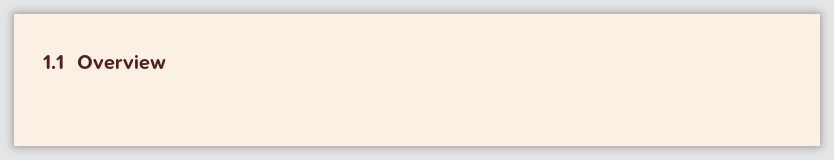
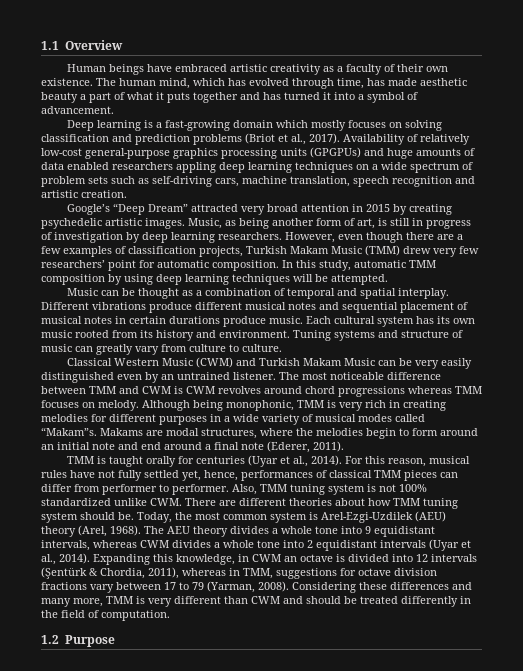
(166, 62) none -> [67,64,449,75] [41,78,467,89] [41,92,418,103] [41,106,114,114] [67,120,443,131] [41,133,470,145] [41,147,475,159] [41,162,473,173] [41,176,475,187] [41,190,127,198] [67,203,453,215] [41,218,471,229] [41,232,463,243] [41,245,479,257] [41,260,436,271] [41,274,388,285] [67,288,450,299] [41,302,468,313] [41,316,475,327] [41,330,463,341] [41,344,282,355] [67,357,473,369] [41,372,441,383] [41,386,482,397] [41,400,446,411] [41,414,425,425] [41,427,478,439] [41,441,344,453] [67,455,471,467] [41,470,458,481] [41,484,427,495] [41,498,458,509] [41,511,446,523] [41,525,435,537] [41,539,471,551] [41,553,477,565] [41,567,437,579] [41,581,472,593] [41,596,471,607] [41,610,170,621] [41,635,115,647] // Human beings have embraced artistic creativity as a faculty of their own existence. The human mind, which has evolved through time, has made aesthetic beauty a part of what it puts together and has turned it into a symbol of advancement. // Deep learning is a fast-growing domain which mostly focuses on solving classification and prediction problems (Briot et al., 2017). Availability of relatively low-cost general-purpose graphics processing units (GPGPUs) and huge amounts of data enabled researchers appling deep learning techniques on a wide spectrum of problem sets such as self-driving cars, machine translation, speech recognition and artistic creation. // Google’s “Deep Dream” attracted very broad attention in 2015 by creating psychedelic artistic images. Music, as being another form of art, is still in progress of investigation by deep learning researchers. However, even though there are a few examples of classification projects, Turkish Makam Music (TMM) drew very few researchers’ point for automatic composition. In this study, automatic TMM composition by using deep learning techniques will be attempted. // Music can be thought as a combination of temporal and spatial interplay. Different vibrations produce different musical notes and sequential placement of musical notes in certain durations produce music. Each cultural system has its own music rooted from its history and environment. Tuning systems and structure of music can greatly vary from culture to culture. // Classical Western Music (CWM) and Turkish Makam Music can be very easily distinguished even by an untrained listener. The most noticeable difference between TMM and CWM is CWM revolves around chord progressions whereas TMM focuses on melody. Although being monophonic, TMM is very rich in creating melodies for different purposes in a wide variety of musical modes called “Makam”s. Makams are modal structures, where the melodies begin to form around an initial note and end around a final note (Ederer, 2011). // TMM is taught orally for centuries (Uyar et al., 2014). For this reason, musical rules have not fully settled yet, hence, performances of classical TMM pieces can differ from performer to performer. Also, TMM tuning system is not 100% standardized unlike CWM. There are different theories about how TMM tuning system should be. Today, the most common system is Arel-Ezgi-Uzdilek (AEU) theory (Arel, 1968). The AEU theory divides a whole tone into 9 equidistant intervals, whereas CWM divides a whole tone into 2 equidistant intervals (Uyar et al., 2014). Expanding this knowledge, in CWM an octave is divided into 12 intervals (Şentürk & Chordia, 2011), whereas in TMM, suggestions for octave division fractions vary between 17 to 79 (Yarman, 2008). Considering these differences and many more, TMM is very different than CWM and should be treated differently in the field of computation. // 1.2 Purpose

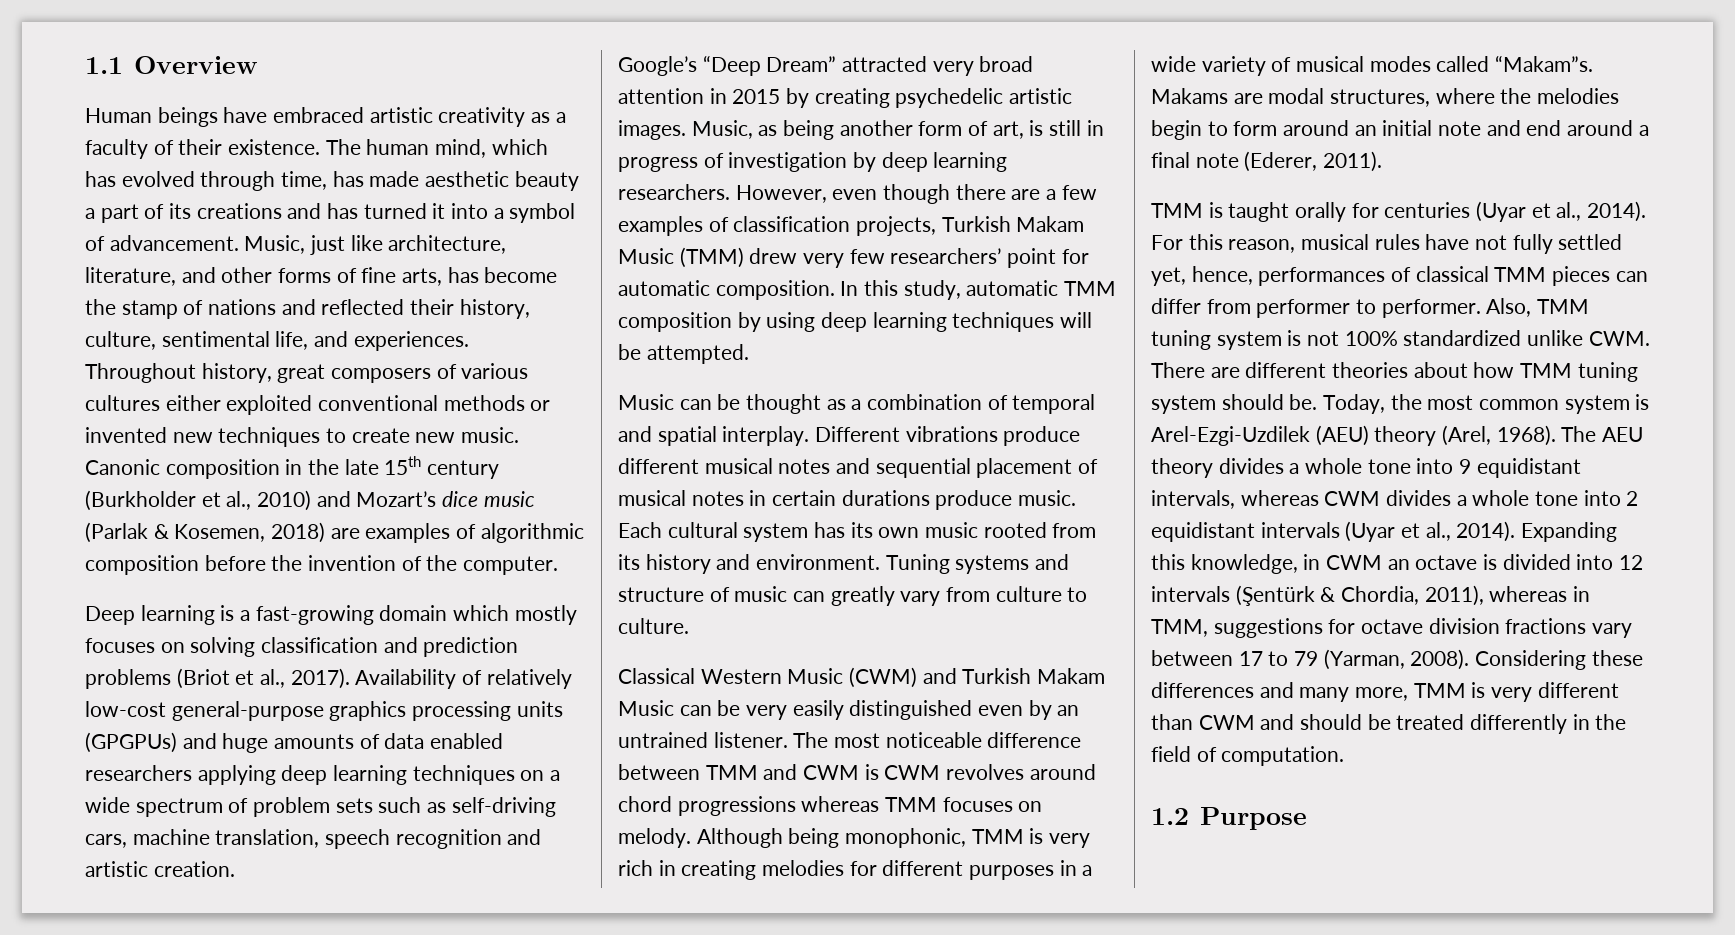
[426,66,449,72] own -> (223, 147) none
[127,92,238,103] what it puts together -> [169,203,282,219] its creations
(114, 110) none -> [244,235,507,255] [85,267,558,286] [85,299,530,319] [85,331,469,351] [85,363,529,383] [85,395,551,415] [85,427,520,447] [85,456,500,479] [85,490,535,511] [85,522,584,543] [85,555,559,575] Music, just like architecture, literature, and other forms of fine arts, has become the stamp of nations and reflected their history, culture, sentimental life, and experiences. Throughout history, great composers of various cultures either exploited conventional methods or invented new techniques to create new music. Canonic composition in the late 15th century (Burkholder et al., 2010) and Mozart’s dice music (Parlak & Kosemen, 2018) are examples of algorithmic composition before the invention of the computer.
[176,162,216,173] appling -> [197,765,276,785] applying

